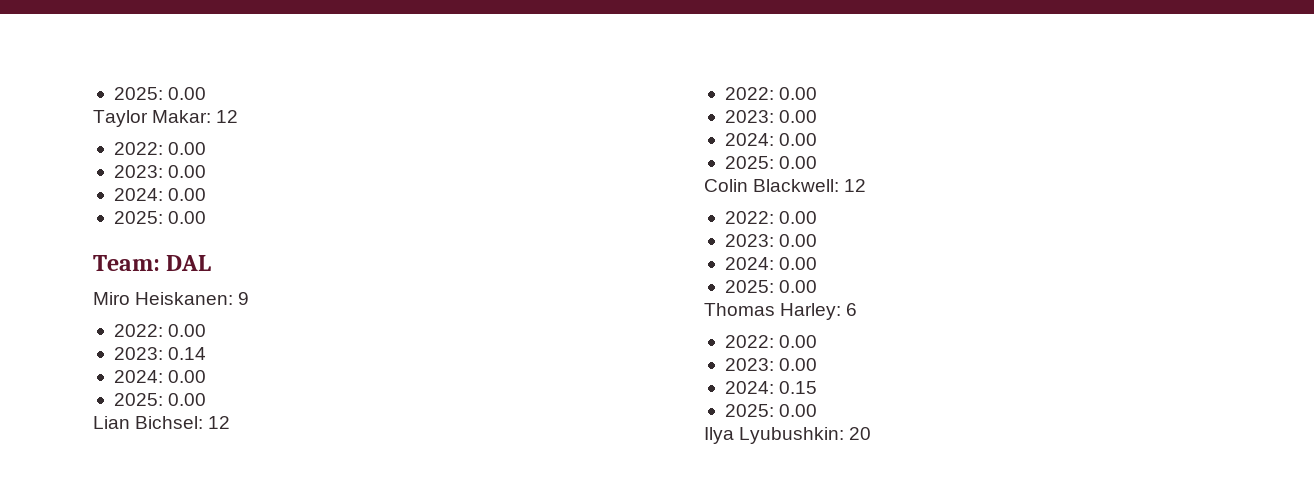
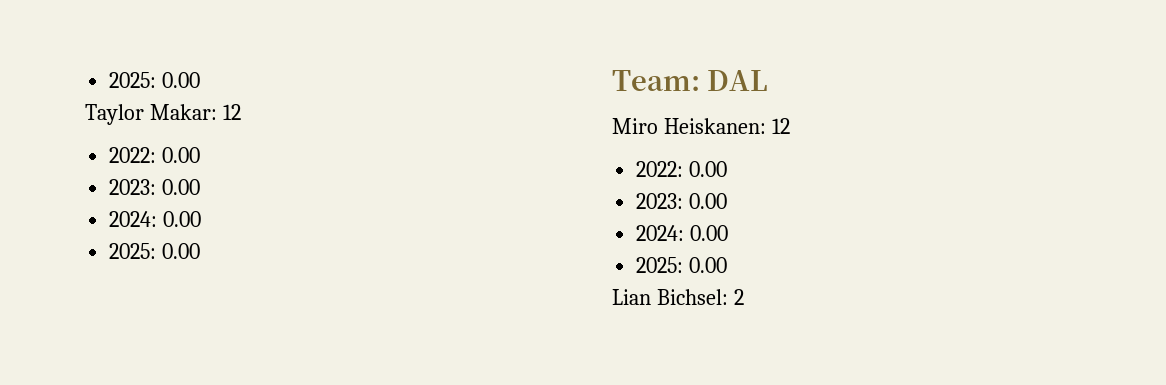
[238,292,250,305] [113,324,207,337] [113,347,207,360] [113,370,207,383] [113,393,207,406] [93,416,231,429] [724,87,818,100] [724,110,818,123] [724,133,818,146] [724,156,818,169] [704,179,867,192] [724,211,818,224] [724,234,818,247] [724,257,818,270] [724,280,818,293] [704,303,858,320] [724,335,818,348] [724,358,818,371] [724,381,818,394] [724,404,818,417] [704,427,872,444] 9 // 2022: 0.00 // 2023: 0.14 // 2024: 0.00 // 2025: 0.00 // Lian Bichsel: 12 // 2022: 0.00 // 2023: 0.00 // 2024: 0.00 // 2025: 0.00 // Colin Blackwell: 12 // 2022: 0.00 // 2023: 0.00 // 2024: 0.00 // 2025: 0.00 // Thomas Harley: 6 // 2022: 0.00 // 2023: 0.00 // 2024: 0.15 // 2025: 0.00 // Ilya Lyubushkin: 20 -> [771,118,790,134] [636,161,728,177] [636,193,728,209] [636,225,729,241] [636,257,728,273] [612,289,744,305] 12 // 2022: 0.00 // 2023: 0.00 // 2024: 0.00 // 2025: 0.00 // Lian Bichsel: 2

